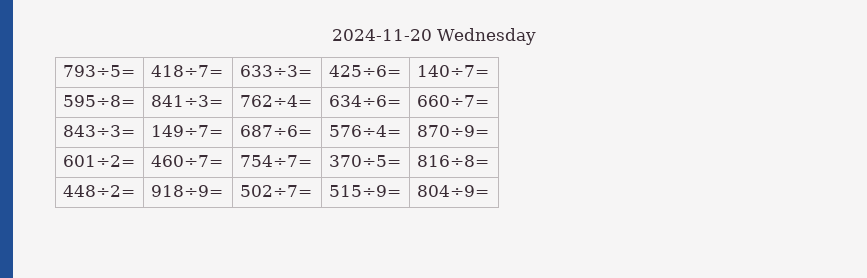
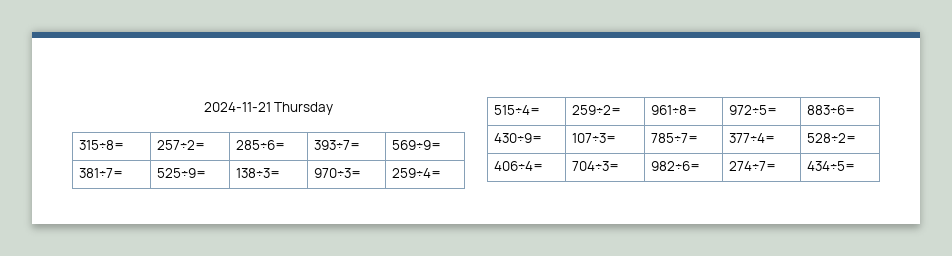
[331,28,536,45] [62,65,135,77] [150,65,223,77] [239,65,312,77] [328,65,401,77] [416,65,489,77] [62,95,135,107] [150,95,223,107] [239,95,312,107] [328,95,401,107] [416,95,489,107] [62,125,135,137] [150,125,223,137] [239,125,312,137] [328,125,401,137] [416,125,489,137] [62,155,135,167] [150,155,223,167] [239,155,312,167] [328,155,401,167] [416,155,489,167] [62,185,135,197] [150,185,223,197] [239,185,312,197] [328,185,401,197] [416,185,489,197] 2024-11-20 Wednesday // 793÷5= | 418÷7= | 633÷3= | 425÷6= | 140÷7= // 595÷8= | 841÷3= | 762÷4= | 634÷6= | 660÷7= // 843÷3= | 149÷7= | 687÷6= | 576÷4= | 870÷9= // 601÷2= | 460÷7= | 754÷7= | 370÷5= | 816÷8= // 448÷2= | 918÷9= | 502÷7= | 515÷9= | 804÷9= -> [203,102,334,115] [79,140,125,150] [157,140,206,150] [236,140,286,150] [314,140,361,150] [392,140,442,150] [79,168,124,178] [157,168,207,178] [236,168,281,178] [314,168,362,178] [392,168,442,178] [494,105,541,115] [572,105,622,115] [651,105,698,115] [729,105,778,115] [807,105,856,115] [494,133,543,143] [572,133,617,143] [651,133,699,143] [729,133,776,143] [807,133,857,143] [494,161,544,171] [572,161,620,171] [651,161,701,171] [729,161,777,171] [807,161,856,171] 2024-11-21 Thursday // 315÷8= | 257÷2= | 285÷6= | 393÷7= | 569÷9= // 381÷7= | 525÷9= | 138÷3= | 970÷3= | 259÷4= // 515÷4= | 259÷2= | 961÷8= | 972÷5= | 883÷6= // 430÷9= | 107÷3= | 785÷7= | 377÷4= | 528÷2= // 406÷4= | 704÷3= | 982÷6= | 274÷7= | 434÷5=

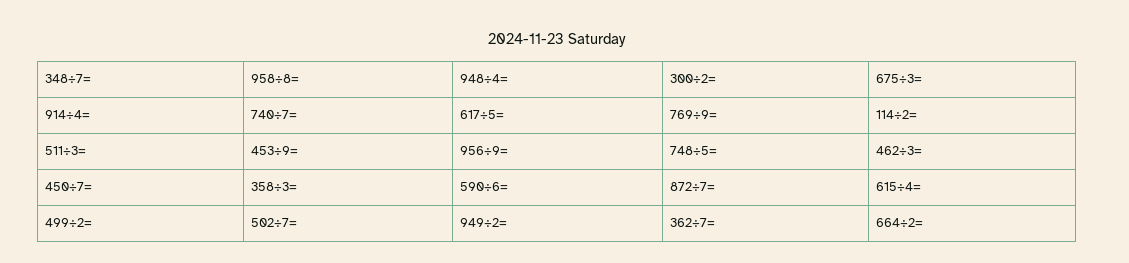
[203,102,334,115] [79,140,125,150] [157,140,206,150] [236,140,286,150] [314,140,361,150] [392,140,442,150] [79,168,124,178] [157,168,207,178] [236,168,281,178] [314,168,362,178] [392,168,442,178] [494,105,541,115] [572,105,622,115] [651,105,698,115] [729,105,778,115] [807,105,856,115] [494,133,543,143] [572,133,617,143] [651,133,699,143] [729,133,776,143] [807,133,857,143] [494,161,544,171] [572,161,620,171] [651,161,701,171] [729,161,777,171] [807,161,856,171] 2024-11-21 Thursday // 315÷8= | 257÷2= | 285÷6= | 393÷7= | 569÷9= // 381÷7= | 525÷9= | 138÷3= | 970÷3= | 259÷4= // 515÷4= | 259÷2= | 961÷8= | 972÷5= | 883÷6= // 430÷9= | 107÷3= | 785÷7= | 377÷4= | 528÷2= // 406÷4= | 704÷3= | 982÷6= | 274÷7= | 434÷5= -> [488,33,626,47] [45,74,92,83] [251,74,300,83] [460,74,509,83] [670,74,717,83] [876,74,923,83] [45,110,91,119] [251,110,298,119] [460,110,505,119] [670,110,718,119] [876,110,918,119] [45,146,87,155] [251,146,299,155] [460,146,509,155] [670,146,718,155] [876,146,923,155] [45,182,93,191] [251,182,298,191] [460,182,509,191] [670,182,716,191] [876,182,922,191] [45,218,93,227] [251,218,298,227] [460,218,508,227] [670,218,716,227] [876,218,924,227] 2024-11-23 Saturday // 348÷7= | 958÷8= | 948÷4= | 300÷2= | 675÷3= // 914÷4= | 740÷7= | 617÷5= | 769÷9= | 114÷2= // 511÷3= | 453÷9= | 956÷9= | 748÷5= | 462÷3= // 450÷7= | 358÷3= | 590÷6= | 872÷7= | 615÷4= // 499÷2= | 502÷7= | 949÷2= | 362÷7= | 664÷2=

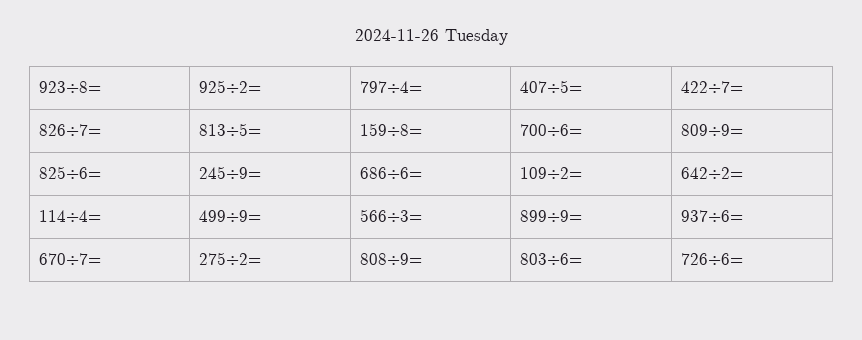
[488,33,626,47] [45,74,92,83] [251,74,300,83] [460,74,509,83] [670,74,717,83] [876,74,923,83] [45,110,91,119] [251,110,298,119] [460,110,505,119] [670,110,718,119] [876,110,918,119] [45,146,87,155] [251,146,299,155] [460,146,509,155] [670,146,718,155] [876,146,923,155] [45,182,93,191] [251,182,298,191] [460,182,509,191] [670,182,716,191] [876,182,922,191] [45,218,93,227] [251,218,298,227] [460,218,508,227] [670,218,716,227] [876,218,924,227] 2024-11-23 Saturday // 348÷7= | 958÷8= | 948÷4= | 300÷2= | 675÷3= // 914÷4= | 740÷7= | 617÷5= | 769÷9= | 114÷2= // 511÷3= | 453÷9= | 956÷9= | 748÷5= | 462÷3= // 450÷7= | 358÷3= | 590÷6= | 872÷7= | 615÷4= // 499÷2= | 502÷7= | 949÷2= | 362÷7= | 664÷2= -> [354,29,508,45] [38,81,101,93] [198,80,261,93] [359,81,422,93] [519,80,582,93] [680,81,743,93] [38,124,101,136] [198,123,261,136] [359,123,422,136] [519,124,582,136] [680,124,743,136] [38,166,101,179] [198,166,261,179] [359,167,422,179] [519,167,582,179] [680,167,743,179] [38,210,101,222] [198,210,261,222] [359,209,422,222] [519,210,582,222] [680,210,743,222] [38,253,101,265] [198,252,261,265] [359,253,422,265] [519,253,582,265] [680,253,743,265] 2024-11-26 Tuesday // 923÷8= | 925÷2= | 797÷4= | 407÷5= | 422÷7= // 826÷7= | 813÷5= | 159÷8= | 700÷6= | 809÷9= // 825÷6= | 245÷9= | 686÷6= | 109÷2= | 642÷2= // 114÷4= | 499÷9= | 566÷3= | 899÷9= | 937÷6= // 670÷7= | 275÷2= | 808÷9= | 803÷6= | 726÷6=

